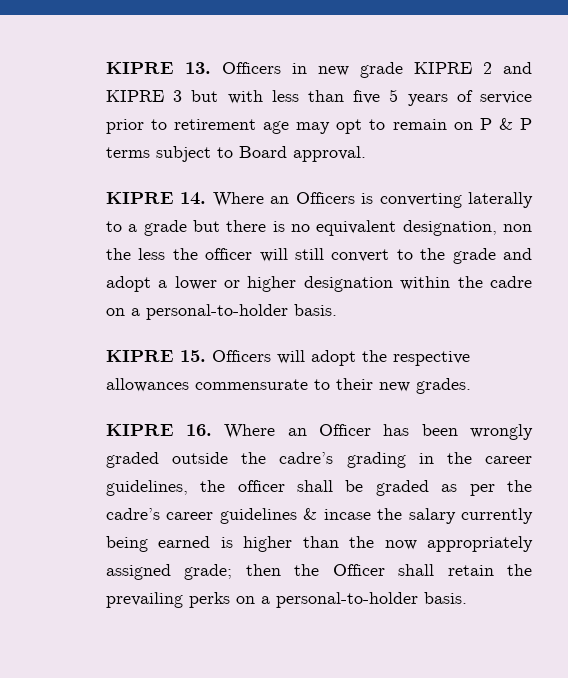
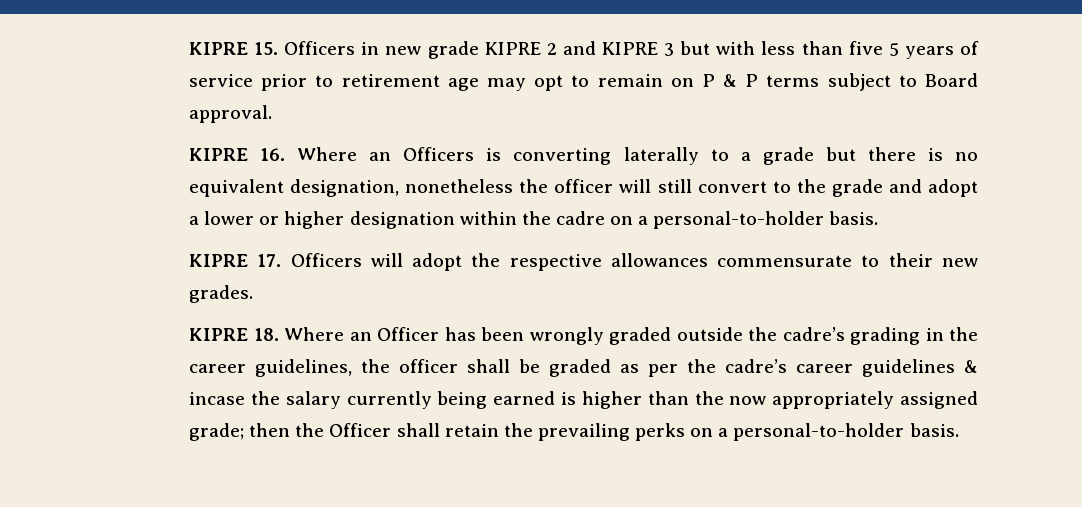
[105,62,211,74] KIPRE 13. -> [189,42,279,55] KIPRE 15.
[180,192,207,205] 14. -> [260,148,286,161] 16.
[503,224,532,232] [105,248,166,260] non the less -> [405,179,514,193] nonetheless
[179,350,206,362] 15. -> [257,254,282,267] 17.
[186,424,213,436] 16. -> [253,328,279,341] 18.

